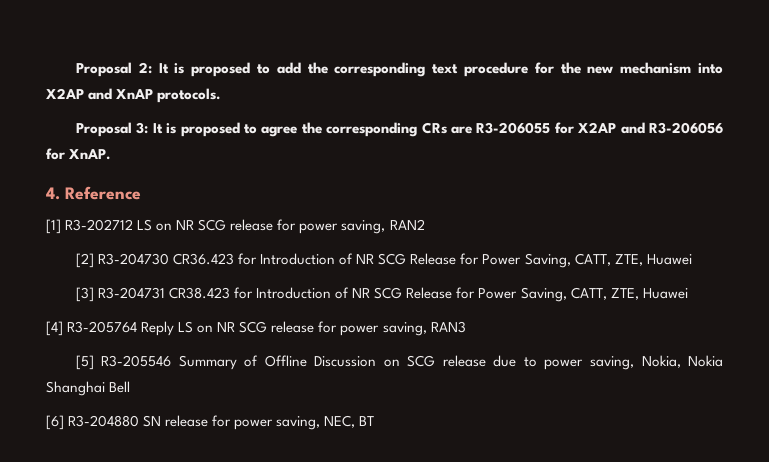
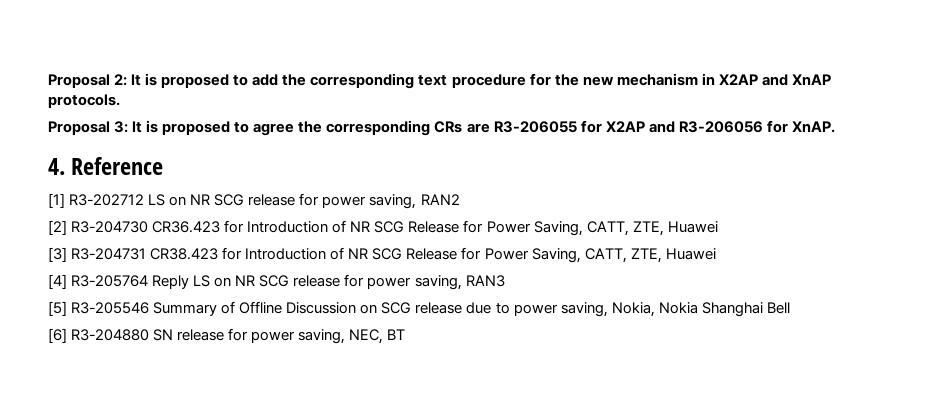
[698,63,724,74] into -> [701,73,715,85] in

